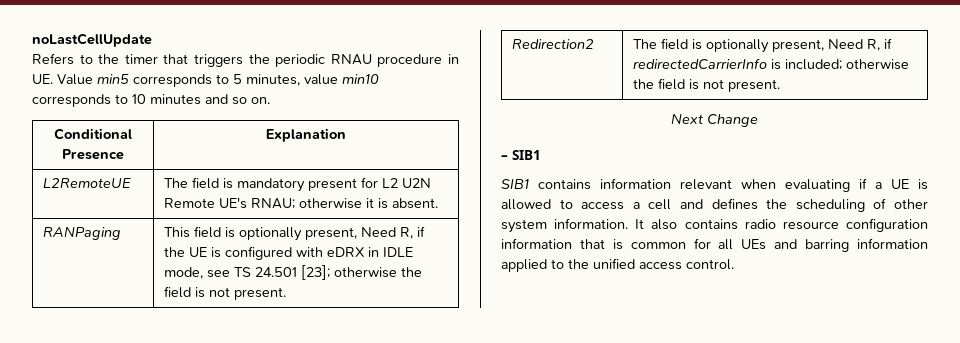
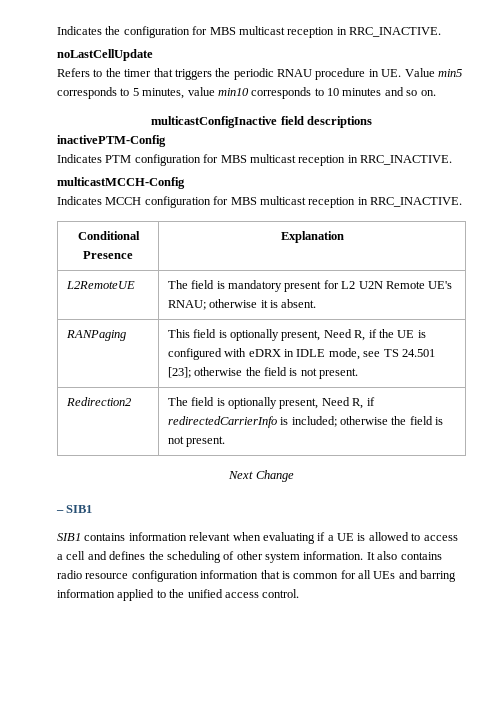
(32, 40) none -> [57,26,441,38] Indicates the configuration for MBS multicast reception in RRC_INACTIVE. //
(270, 100) none -> [151,116,372,128] [57,135,166,147] [57,154,452,166] [57,177,185,189] [57,196,462,208] // multicastConfigInactive field descriptions // inactivePTM-Config // Indicates PTM configuration for MBS multicast reception in RRC_INACTIVE. // multicastMCCH-Config // Indicates MCCH configuration for MBS multicast reception in RRC_INACTIVE.

